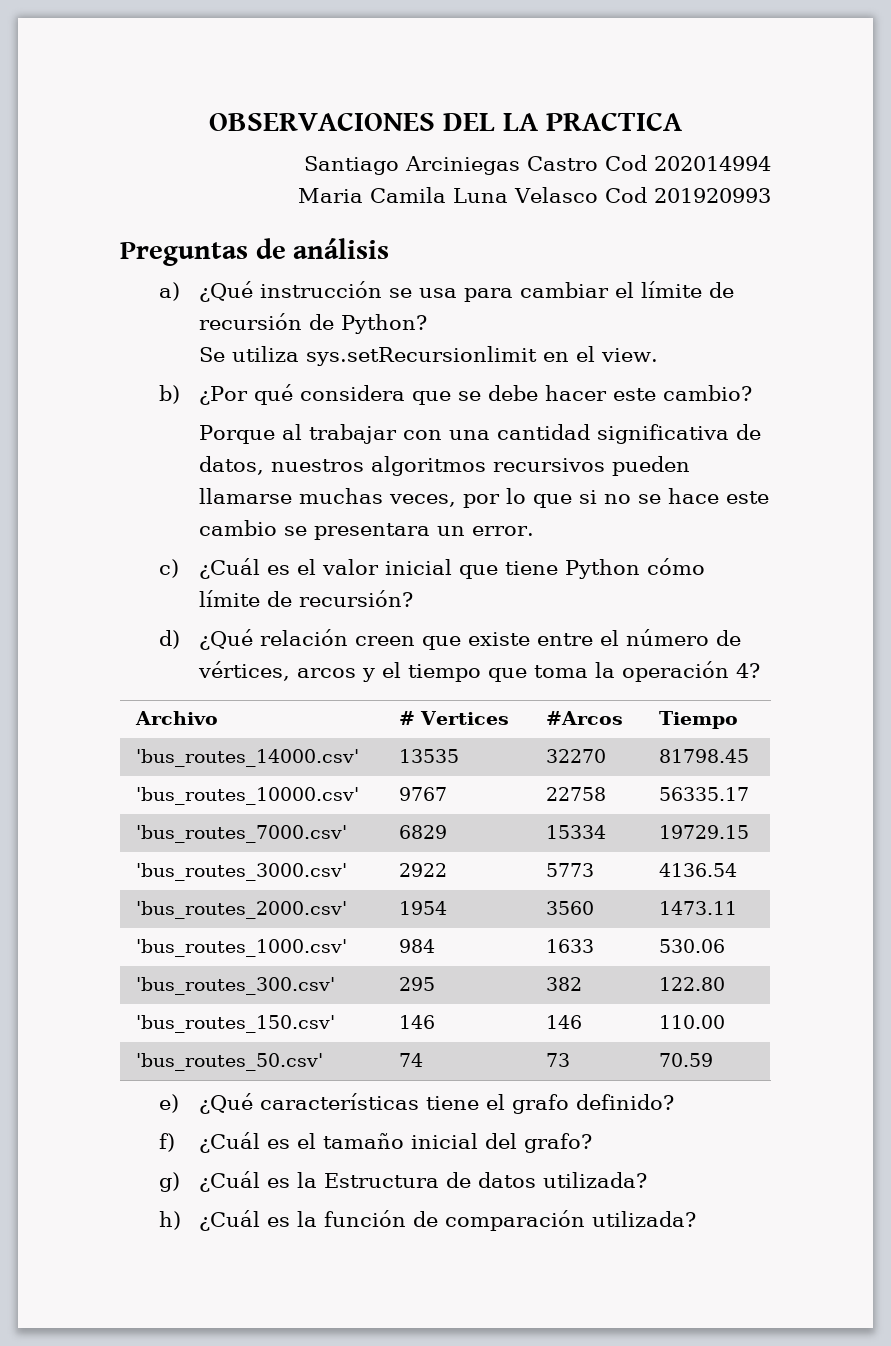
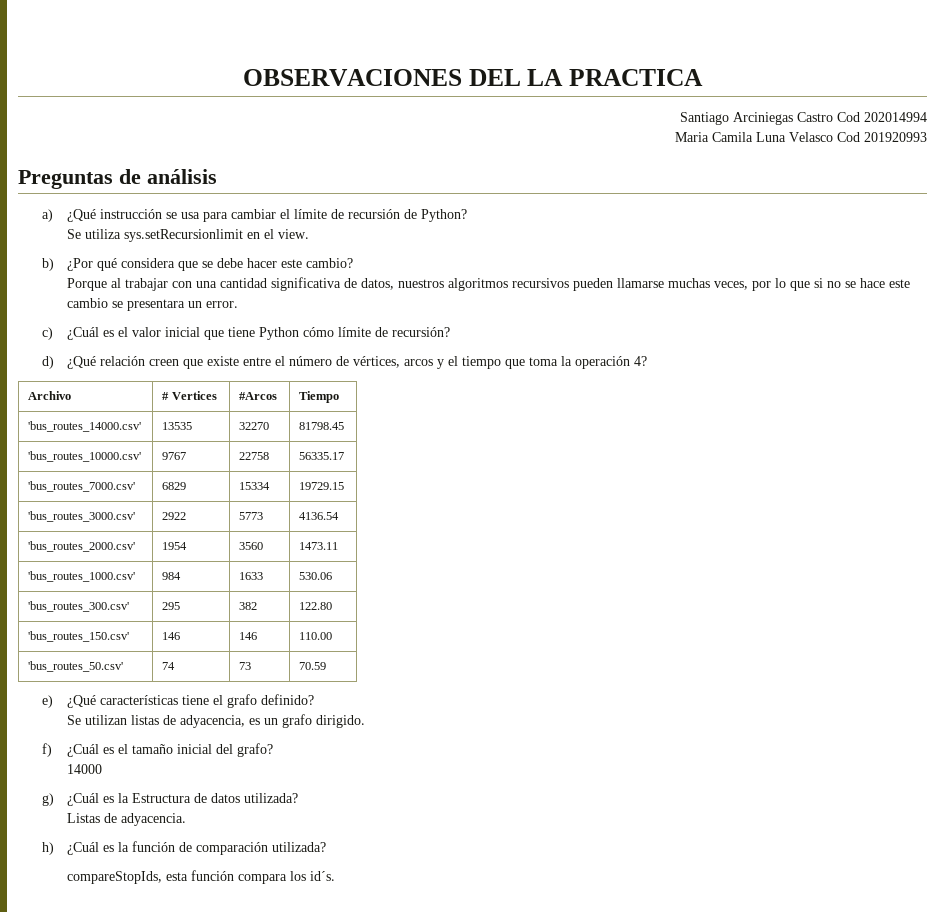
(674, 1102) none -> [66,714,365,728] // Se utilizan listas de adyacencia, es un grafo dirigido.
(592, 1143) none -> [66,764,102,774] // 14000
(647, 1180) none -> [66,813,186,826] // Listas de adyacencia.
(696, 1219) none -> [66,870,335,884] // compareStopIds, esta función compara los id´s.

